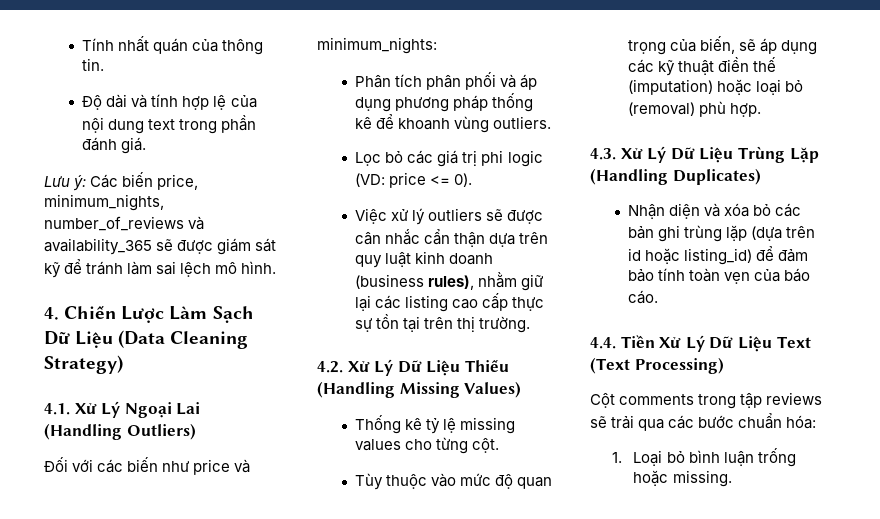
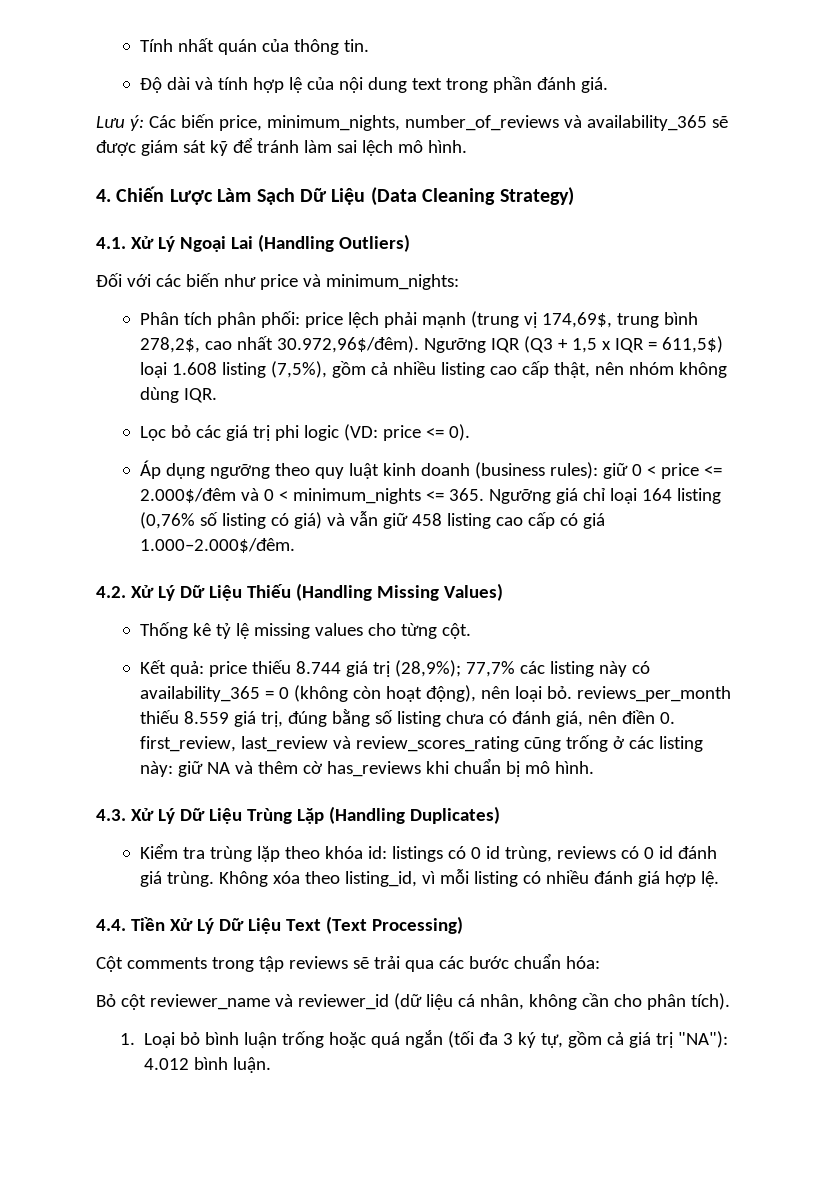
[465,72,538,90] [355,93,534,112] [355,114,552,133] phối và áp dụng phương pháp thống kê để khoanh vùng outliers. -> [260,311,698,328] [139,336,723,353] [139,361,727,378] [139,387,217,403] phối: price lệch phải mạnh (trung vị 174,69$, trung bình 278,2$, cao nhất 30.972,96$/đêm). Ngưỡng IQR (Q3 + 1,5 x IQR = 611,5$) loại 1.608 listing (7,5%), gồm cả nhiều listing cao cấp thật, nên nhóm không dùng IQR.
[355,208,544,225] [355,229,549,248] Việc xử lý outliers sẽ được cân nhắc cẩn thận dựa trên -> [139,460,310,479] Áp dụng ngưỡng theo
[428,272,544,291] [355,293,545,312] [355,314,531,333] rules), nhằm giữ lại các listing cao cấp thực sự tồn tại trên thị trường. -> [549,462,722,479] [139,488,721,504] [139,511,605,529] [139,538,295,553] rules): giữ 0 < price <= 2.000$/đêm và 0 < minimum_nights <= 365. Ngưỡng giá chỉ loại 164 listing (0,76% số listing có giá) và vẫn giữ 458 listing cao cấp có giá 1.000–2.000$/đêm.
[355,473,553,490] [628,36,818,55] [628,57,777,76] [628,79,804,96] [628,101,762,117] Tùy thuộc vào mức độ quan trọng của biến, sẽ áp dụng các kỹ thuật điền thế (imputation) hoặc loại bỏ (removal) phù hợp. -> [139,660,650,677] [139,685,731,702] [139,709,675,727] [139,735,703,752] [139,758,594,777] Kết quả: price thiếu 8.744 giá trị (28,9%); 77,7% các listing này có availability_365 = 0 (không còn hoạt động), nên loại bỏ. reviews_per_month thiếu 8.559 giá trị, đúng bằng số listing chưa có đánh giá, nên điền 0. first_review, last_review và review_scores_rating cũng trống ở các listing này: giữ NA và thêm cờ has_reviews khi chuẩn bị mô hình.
[628,203,802,220] [628,225,816,242] [628,246,809,265] [628,268,811,284] [628,290,659,304] Nhận diện và xóa bỏ các bản ghi trùng lặp (dựa trên id hoặc listing_id) để đảm bảo tính toàn vẹn của báo cáo. -> [139,843,717,862] [139,869,719,887] Kiểm tra trùng lặp theo khóa id: listings có 0 id trùng, reviews có 0 id đánh giá trùng. Không xóa theo listing_id, vì mỗi listing có nhiều đánh giá hợp lệ.
(817, 422) none -> [96,993,730,1010] // Bỏ cột reviewer_name và reviewer_id (dữ liệu cá nhân, không cần cho phân tích).
[672,470,732,487] missing. -> [370,1030,728,1048] [143,1057,271,1073] quá ngắn (tối đa 3 ký tự, gồm cả giá trị "NA"): 4.012 bình luận.

